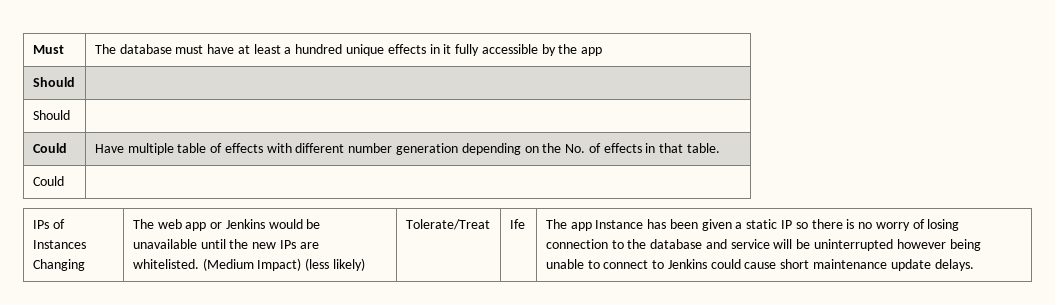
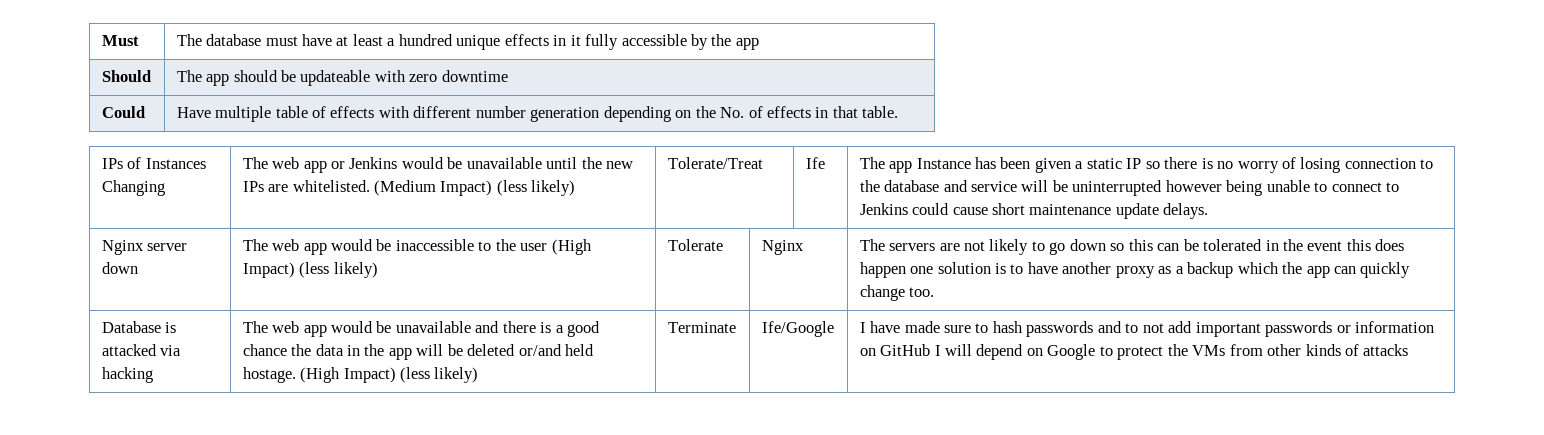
[32,110,70,120] // Should | -> [176,70,508,86] The app should be updateable with zero downtime
[32,176,64,186] // Could | -> (899, 112) none
(974, 265) none -> [101,240,188,255] [101,262,138,274] [242,239,592,255] [242,262,378,278] [667,239,723,251] [761,240,804,255] [859,239,1405,255] [859,262,1411,278] [859,285,935,301] [101,321,177,333] [101,344,182,356] [101,367,153,383] [242,321,601,337] [242,344,595,360] [242,367,479,383] [667,322,736,333] [761,321,834,337] [859,321,1434,337] [859,344,1409,360] // Nginx server down | The web app would be inaccessible to the user (High Impact) (less likely) | Tolerate | Nginx | The servers are not likely to go down so this can be tolerated in the event this does happen one solution is to have another proxy as a backup which the app can quickly change too. // Database is attacked via hacking | The web app would be unavailable and there is a good chance the data in the app will be deleted or/and held hostage. (High Impact) (less likely) | Terminate | Ife/Google | I have made sure to hash passwords and to not add important passwords or information on GitHub I will depend on Google to protect the VMs from other kinds of attacks

